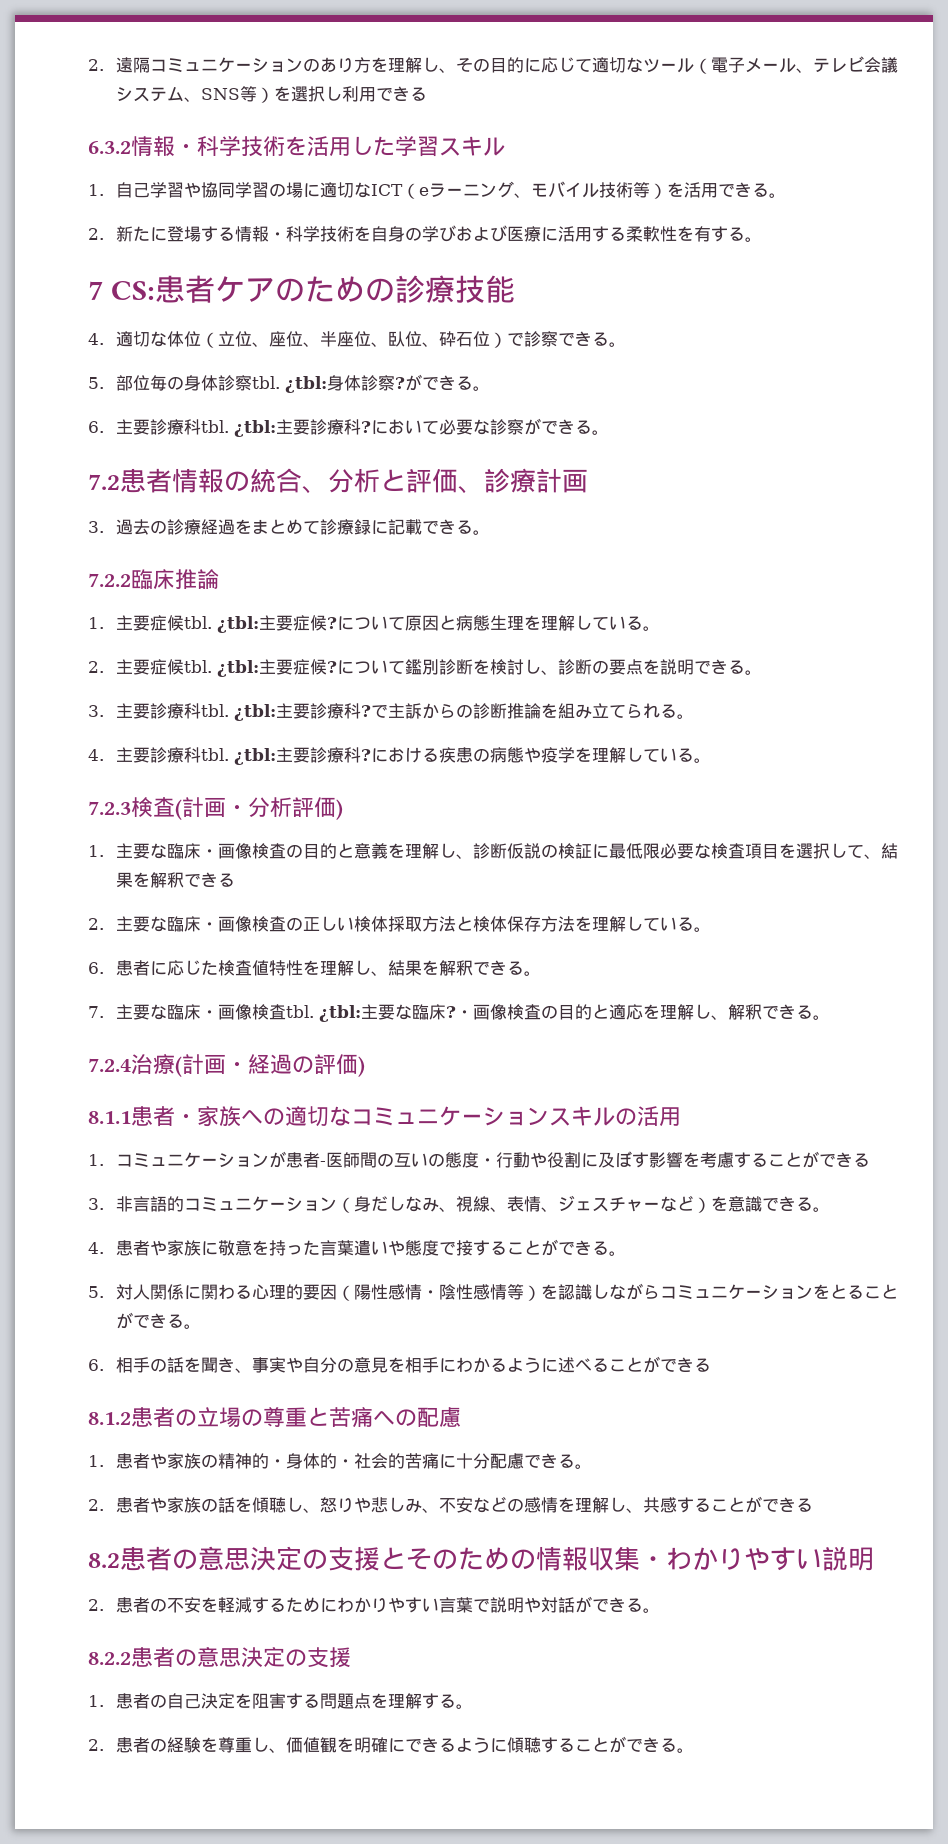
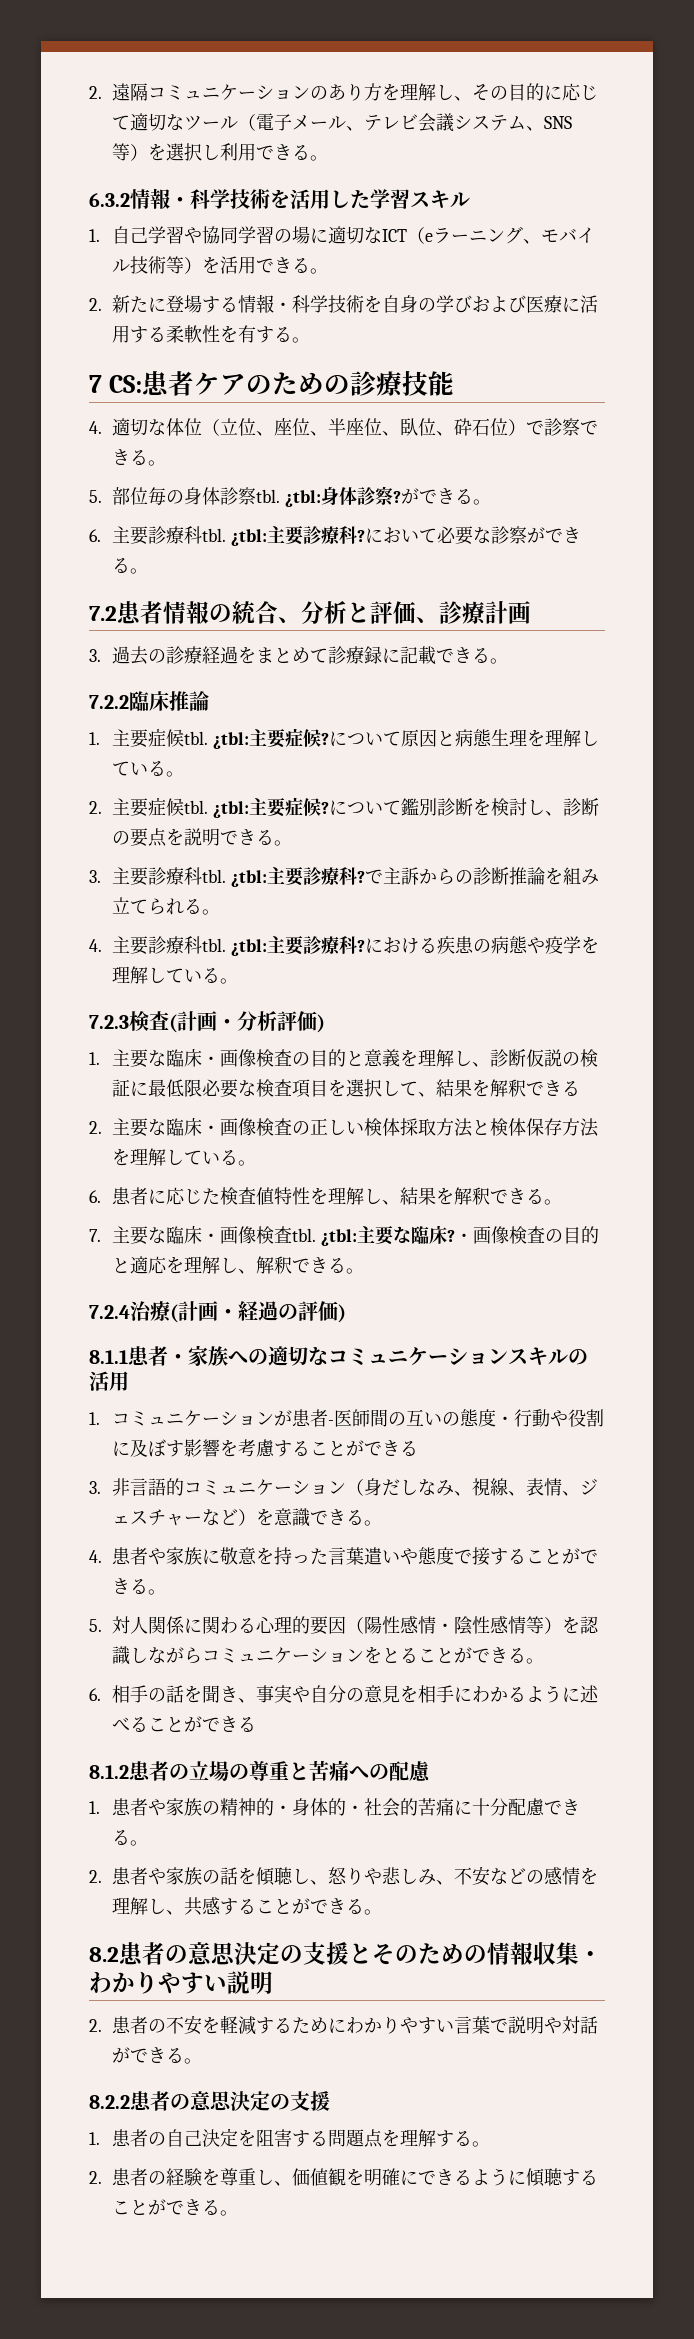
(428, 94) none -> [310,155,329,161] 。
(814, 1505) none -> [364,1909,383,1915] 。

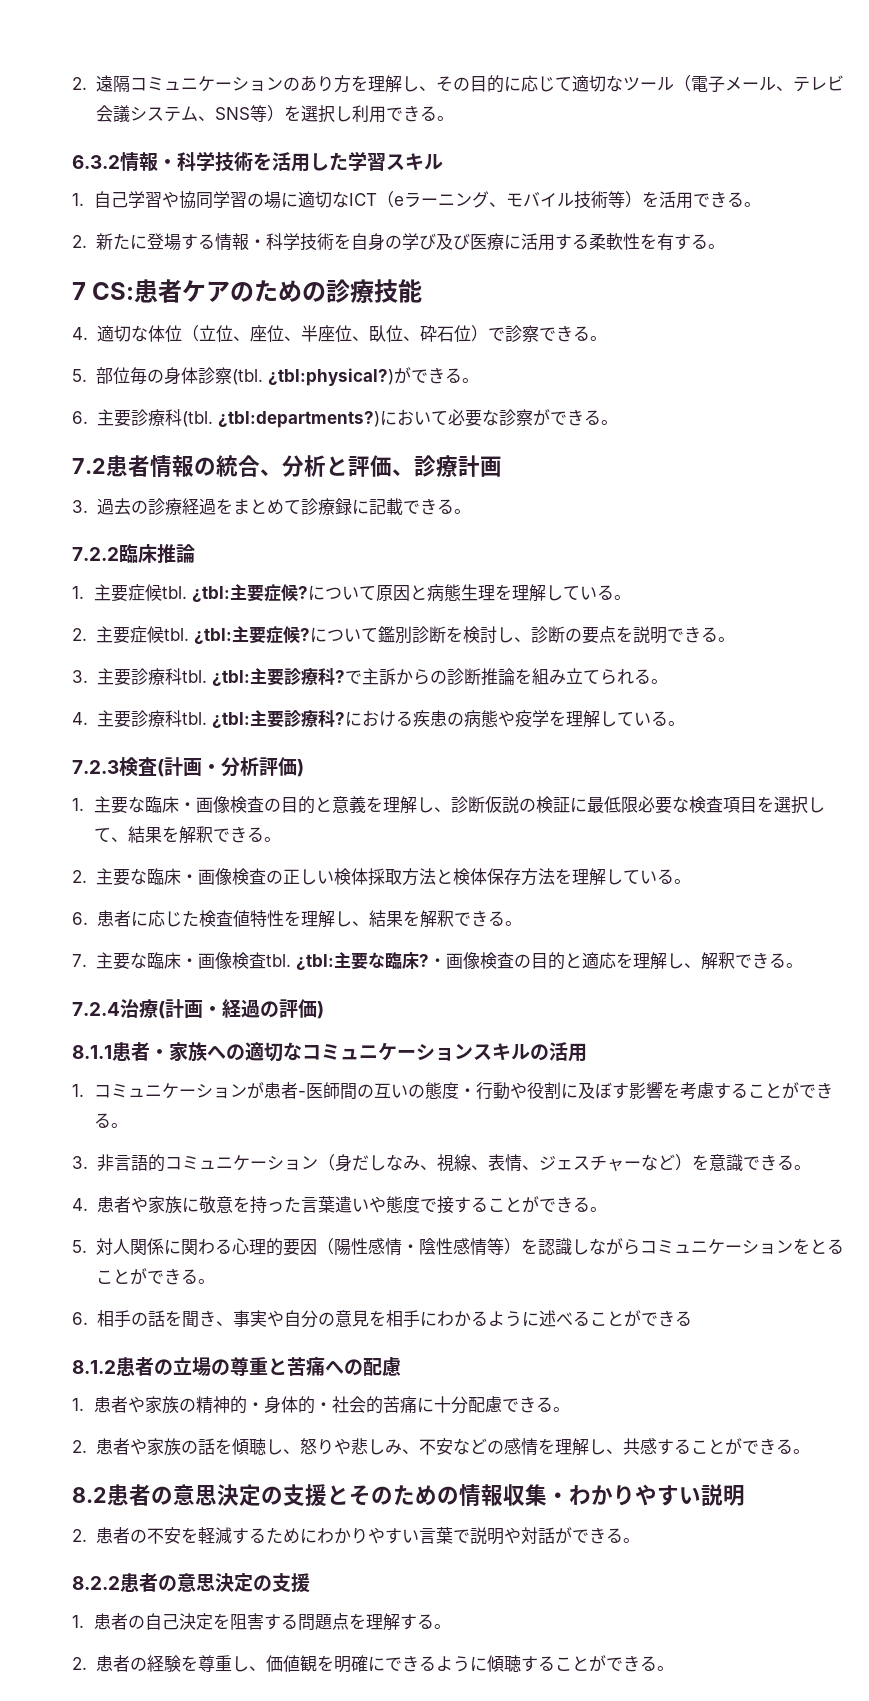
[472,296,509,312] およ -> [435,233,453,250] 及
[256,486,401,507] tbl. ¿tbl:身体診察? -> [231,368,394,386] (tbl. ¿tbl:physical?)
[202,526,365,546] tbl. ¿tbl:主要診療科? -> [181,411,380,428] (tbl. ¿tbl:departments?)
(581, 1088) none -> [264,837,282,842] 。
(419, 1448) none -> [111,1123,129,1128] 。

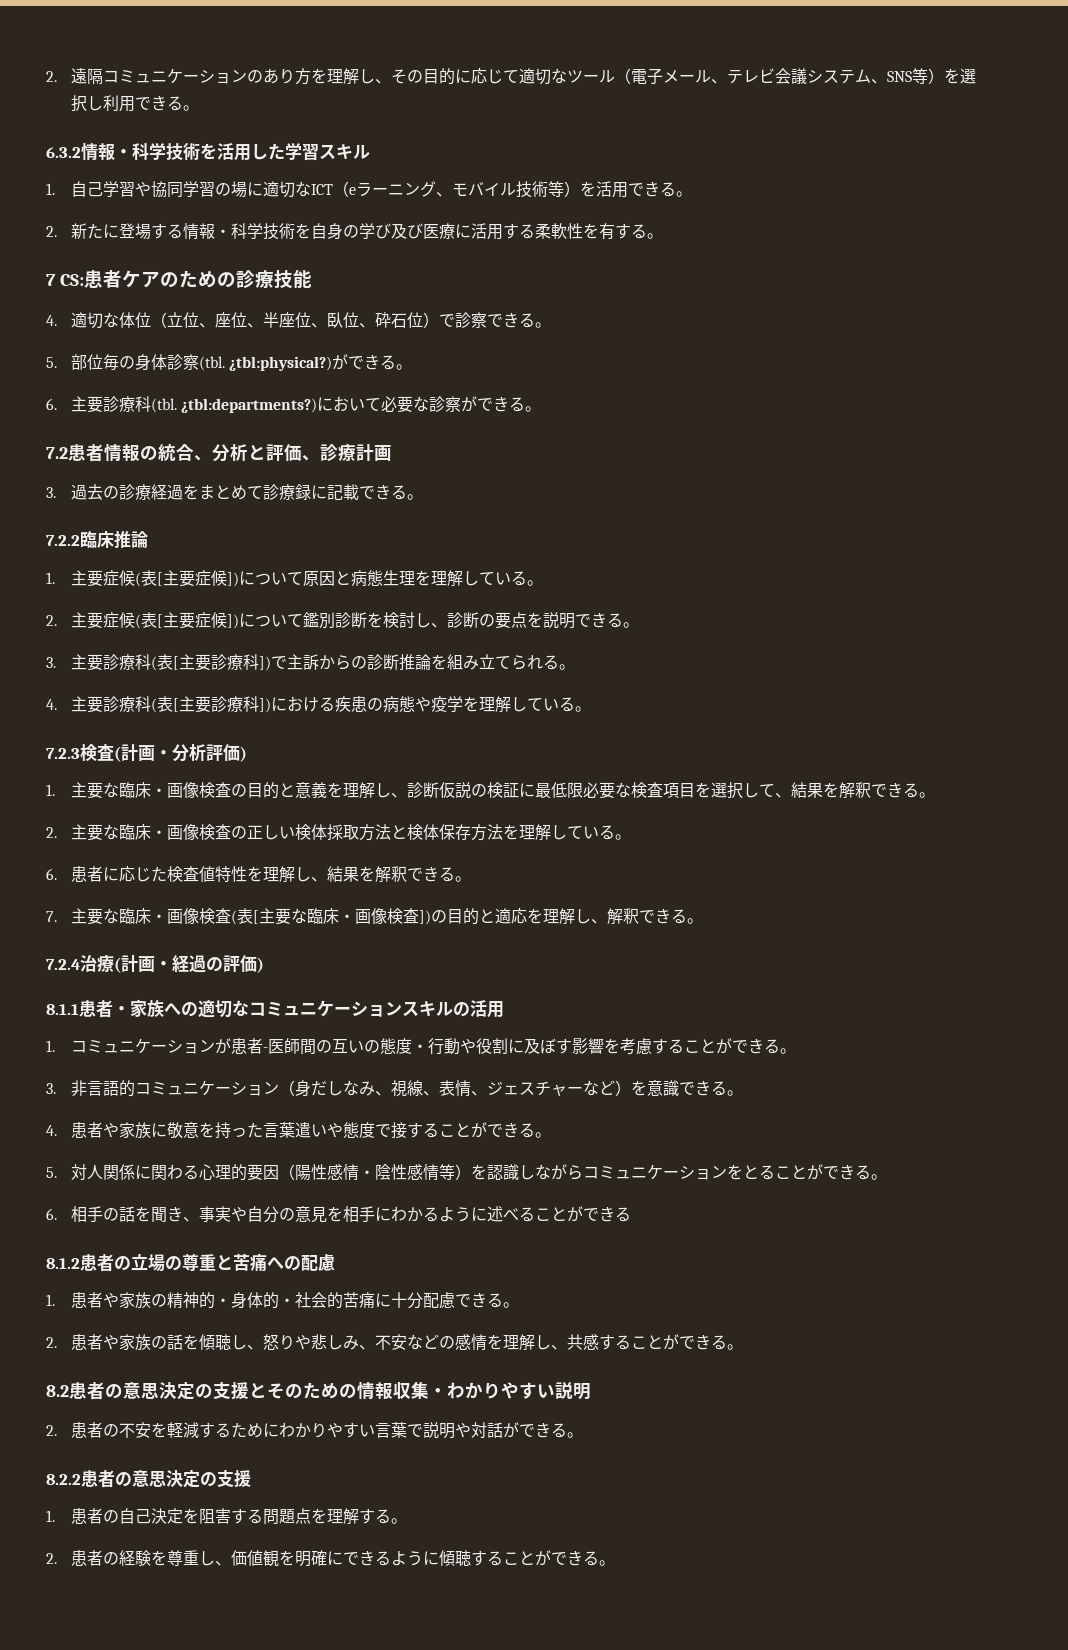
[162,584,309,603] tbl. ¿tbl:主要症候? -> [134,570,239,587] (表[主要症候])
[163,626,310,645] tbl. ¿tbl:主要症候? -> [134,612,239,629] (表[主要症候])
[181,668,345,687] tbl. ¿tbl:主要診療科? -> [150,654,271,671] (表[主要診療科])
[181,710,345,729] tbl. ¿tbl:主要診療科? -> [150,696,271,713] (表[主要診療科])
[265,952,514,971] tbl. ¿tbl:主要な臨床?・画像検査 -> [230,908,431,925] (表[主要な臨床・画像検査])

